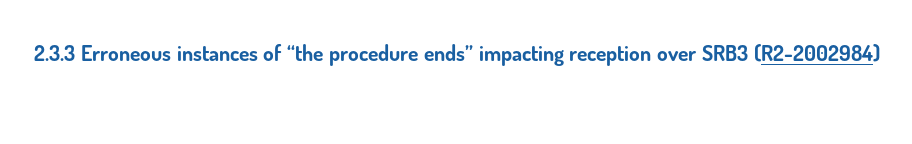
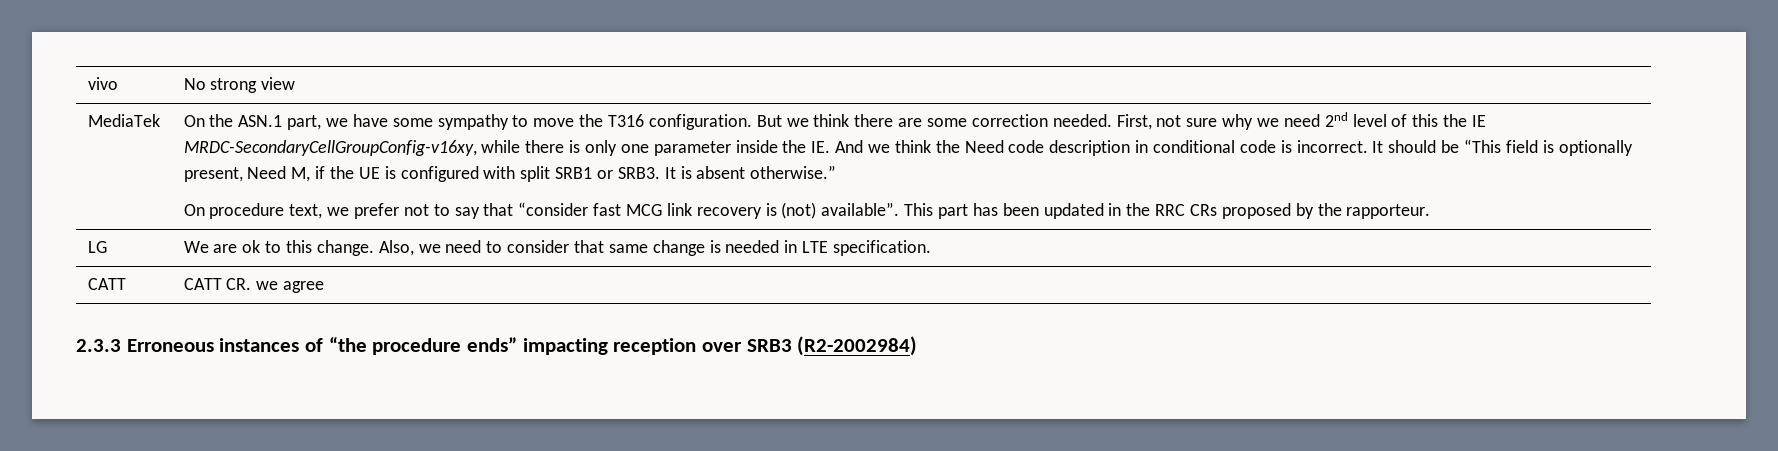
(34, 53) none -> [87,77,118,90] [183,77,296,93] [87,114,160,127] [183,112,1487,130] [183,139,1633,156] [183,165,837,182] [183,202,1431,219] [87,241,107,253] [183,240,931,256] [87,278,126,290] [183,278,325,293] vivo | No strong view // MediaTek | On the ASN.1 part, we have some sympathy to move the T316 configuration. But we think there are some correction needed. First, not sure why we need 2nd level of this the IE MRDC-SecondaryCellGroupConfig-v16xy, while there is only one parameter inside the IE. And we think the Need code description in conditional code is incorrect. It should be “This field is optionally present, Need M, if the UE is configured with split SRB1 or SRB3. It is absent otherwise.” // On procedure text, we prefer not to say that “consider fast MCG link recovery is (not) available”. This part has been updated in the RRC CRs proposed by the rapporteur. // LG | We are ok to this change. Also, we need to consider that same change is needed in LTE specification. // CATT | CATT CR. we agree //

